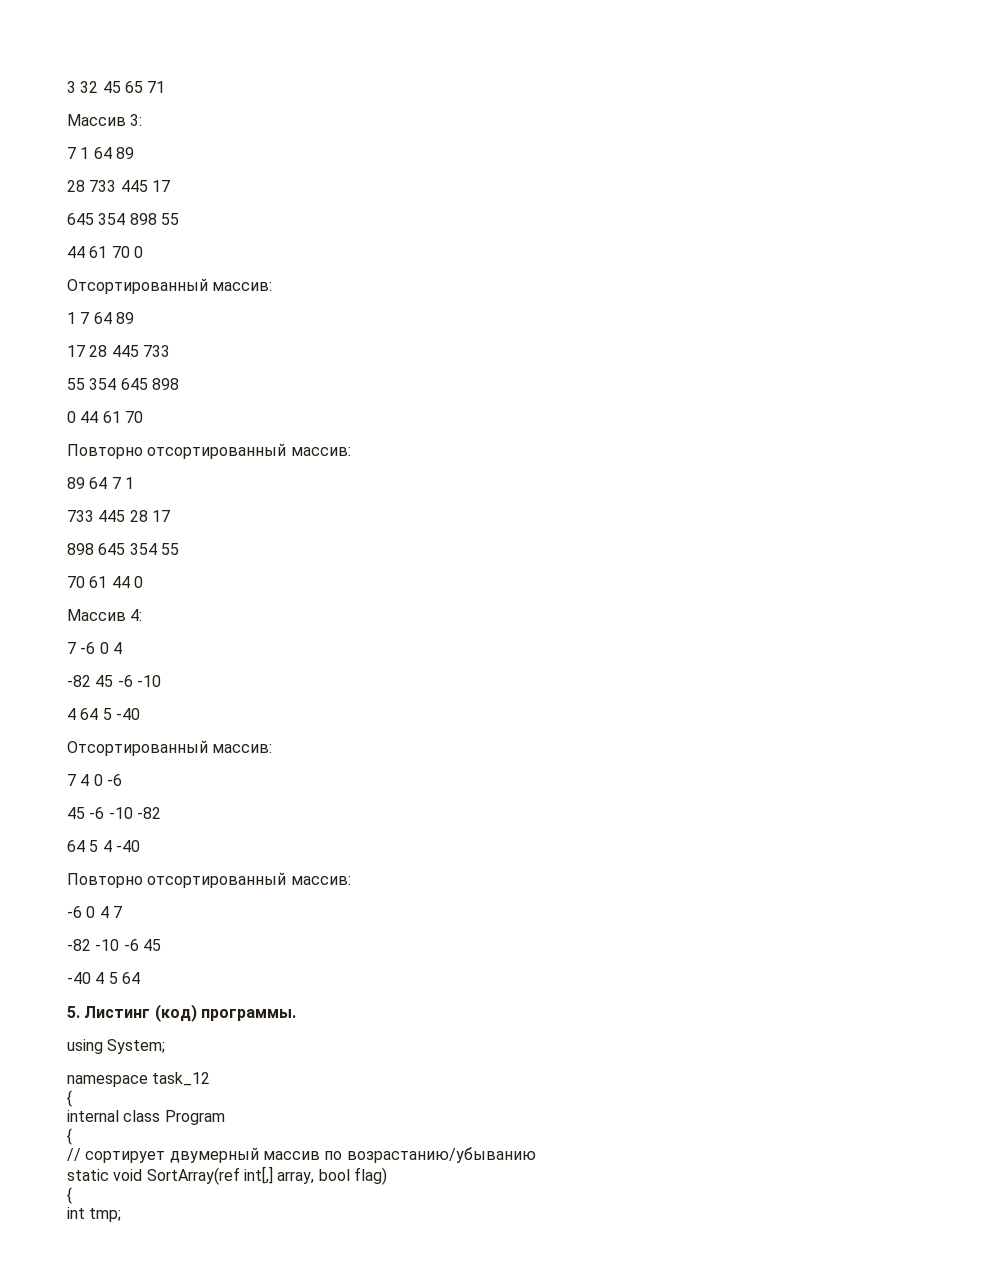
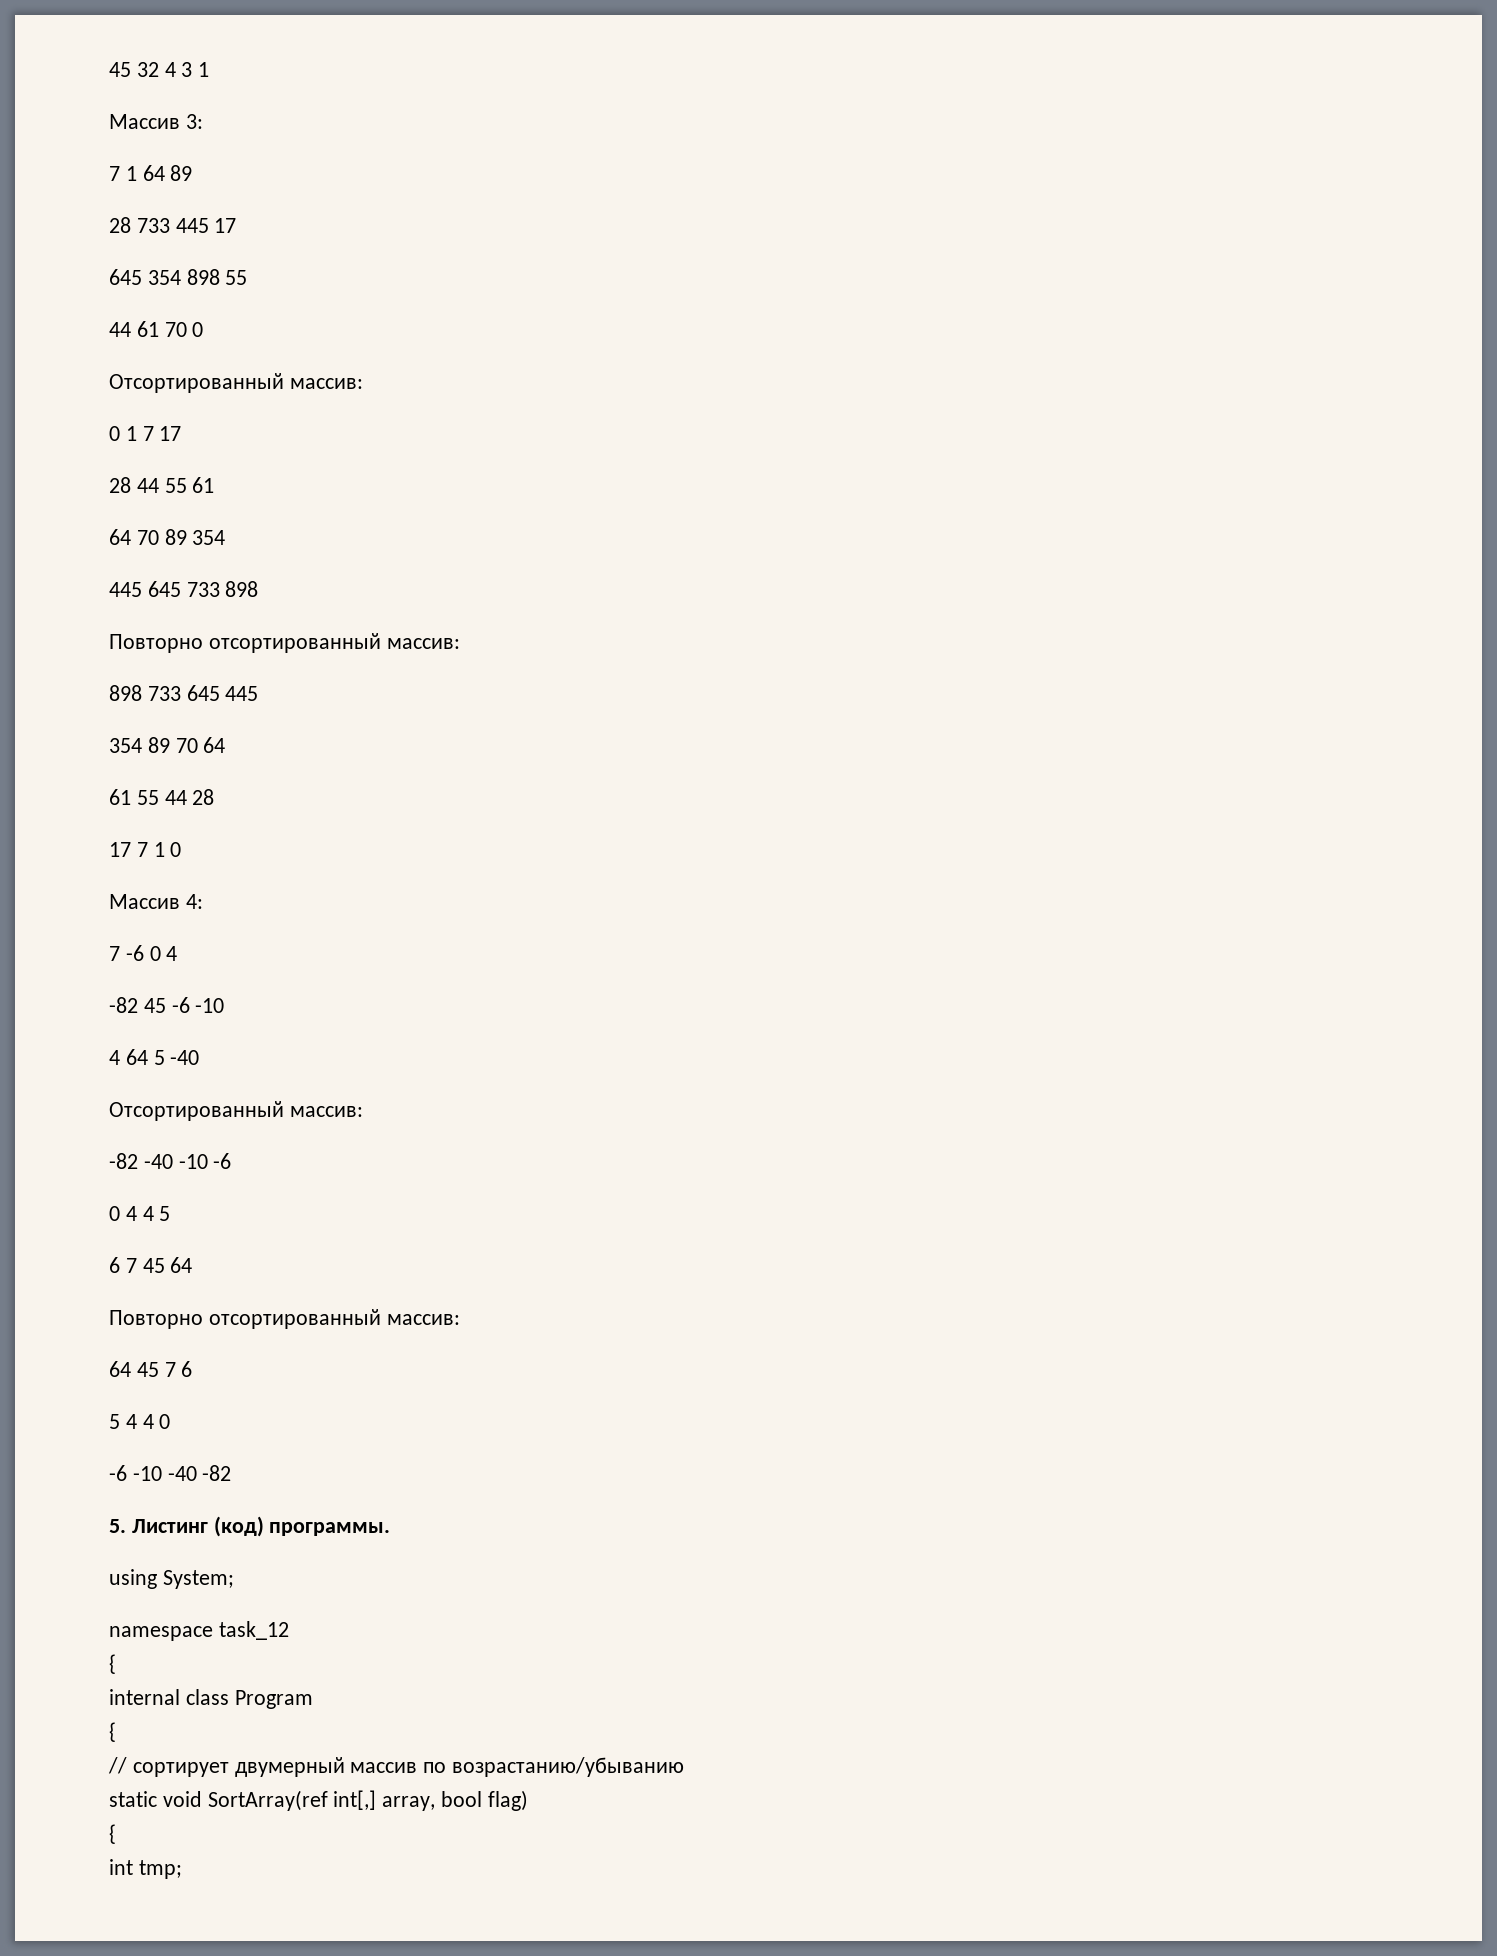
[67,81,166,93] 3 32 45 65 71 -> [109,62,210,77] 45 32 4 3 1
(273, 286) none -> [109,426,120,441] 0
[93,312,134,324] [67,345,170,357] [67,378,179,390] [67,411,143,423] [67,443,351,459] [67,477,134,489] [67,510,170,522] [67,543,179,555] [67,576,130,588] 64 89 // 17 28 445 733 // 55 354 645 898 // 0 44 61 70 // Повторно отсортированный массив: // 89 64 7 1 // 733 445 28 17 // 898 645 354 55 // 70 61 44 -> [159,426,182,441] [109,477,215,493] [109,529,226,545] [109,581,259,597] [109,633,460,653] [109,685,259,701] [109,737,226,753] [109,789,215,805] [109,842,165,857] 17 // 28 44 55 61 // 64 70 89 354 // 445 645 733 898 // Повторно отсортированный массив: // 898 733 645 445 // 354 89 70 64 // 61 55 44 28 // 17 7 1
[67,774,122,786] [67,807,161,819] [67,840,140,852] [67,872,351,888] [67,906,122,918] [67,939,161,951] [67,972,140,984] 7 4 0 -6 // 45 -6 -10 -82 // 64 5 4 -40 // Повторно отсортированный массив: // -6 0 4 7 // -82 -10 -6 45 // -40 4 5 64 -> [109,1153,232,1169] [109,1206,171,1221] [109,1257,193,1273] [109,1309,460,1329] [109,1361,193,1377] [109,1414,171,1429] [109,1465,232,1481] -82 -40 -10 -6 // 0 4 4 5 // 6 7 45 64 // Повторно отсортированный массив: // 64 45 7 6 // 5 4 4 0 // -6 -10 -40 -82

